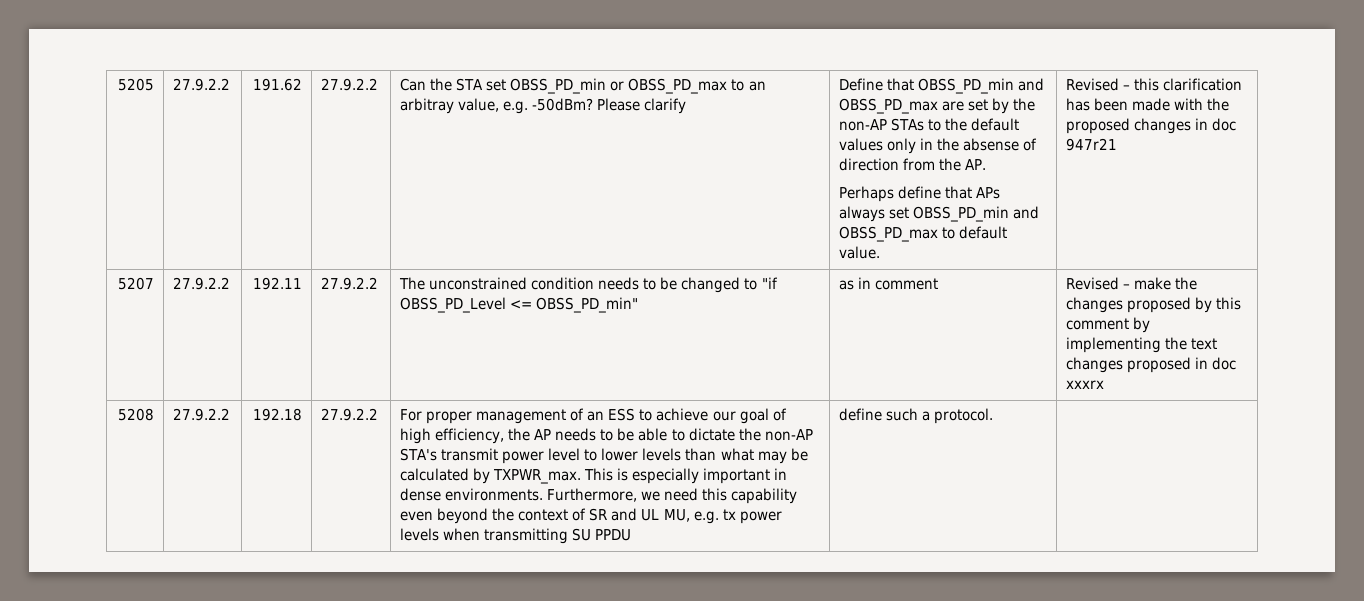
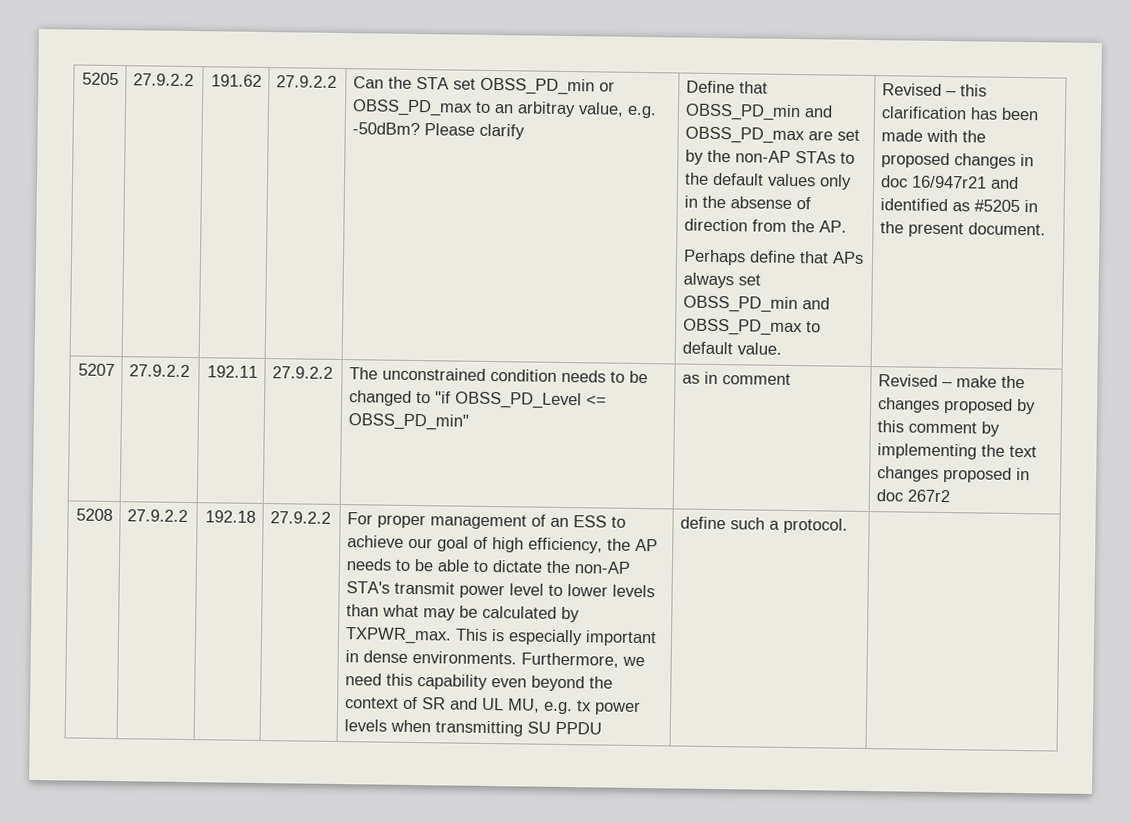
[1066,138,1118,151] 947r21 -> [911,175,1019,189] [879,198,1038,213] [879,221,1046,238] 16/947r21 and identified as #5205 in the present document.
[1066,380,1105,389] xxxrx -> [906,489,950,503] 267r2

